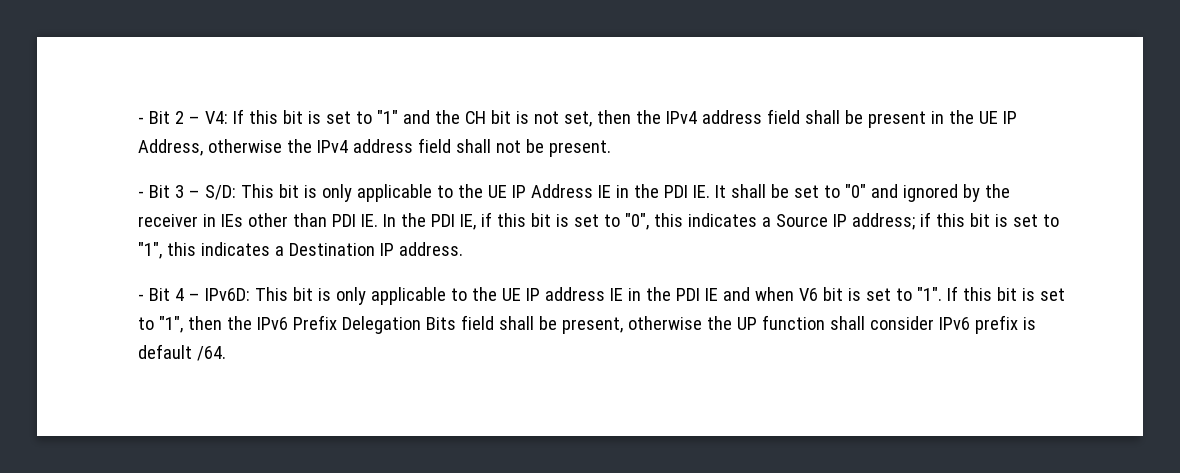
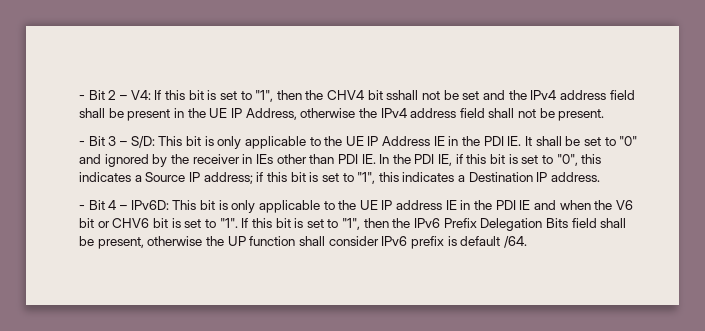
[377,110,632,127] "1" and the CH bit is not set, then -> [255,90,505,102] "1", then the CHV4 bit sshall not be set and
(795, 294) none -> [594,200,613,210] the
(844, 294) none -> [97,218,169,228] or CHV6 bit

